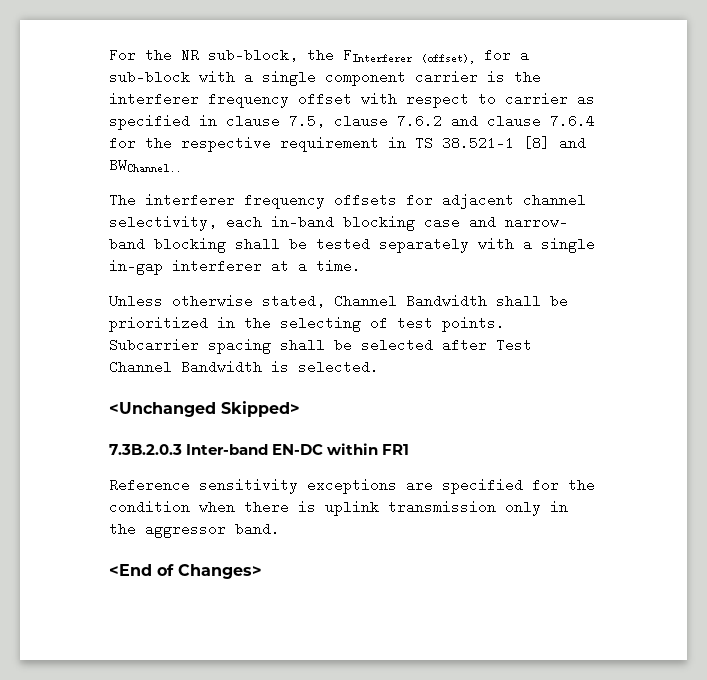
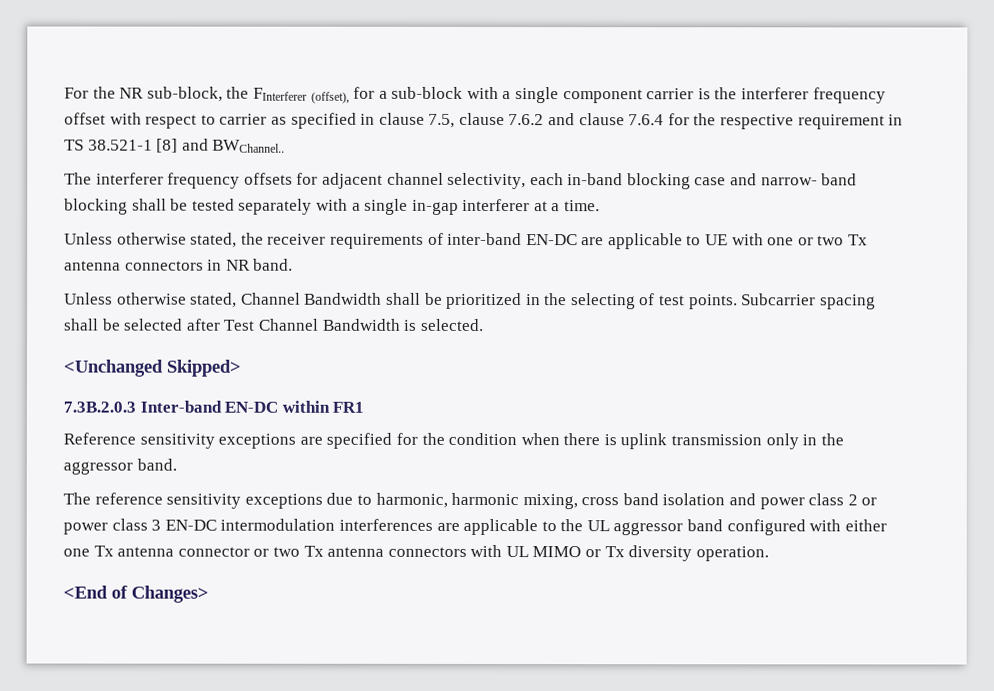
(361, 266) none -> [64,232,869,250] [64,258,294,271] // Unless otherwise stated, the receiver requirements of inter-band EN-DC are applicable to UE with one or two Tx antenna connectors in NR band.
(280, 529) none -> [63,492,878,510] [63,518,887,536] [63,544,769,562] // The reference sensitivity exceptions due to harmonic, harmonic mixing, cross band isolation and power class 2 or power class 3 EN-DC intermodulation interferences are applicable to the UL aggressor band configured with either one Tx antenna connector or two Tx antenna connectors with UL MIMO or Tx diversity operation.

